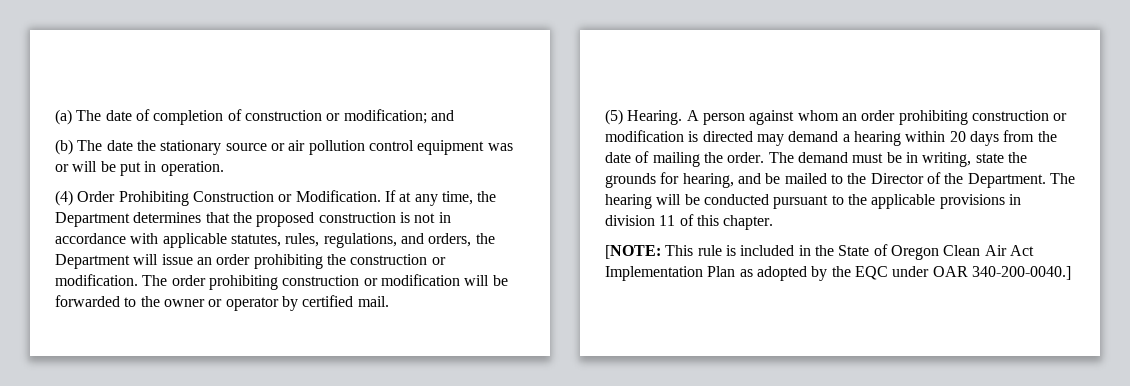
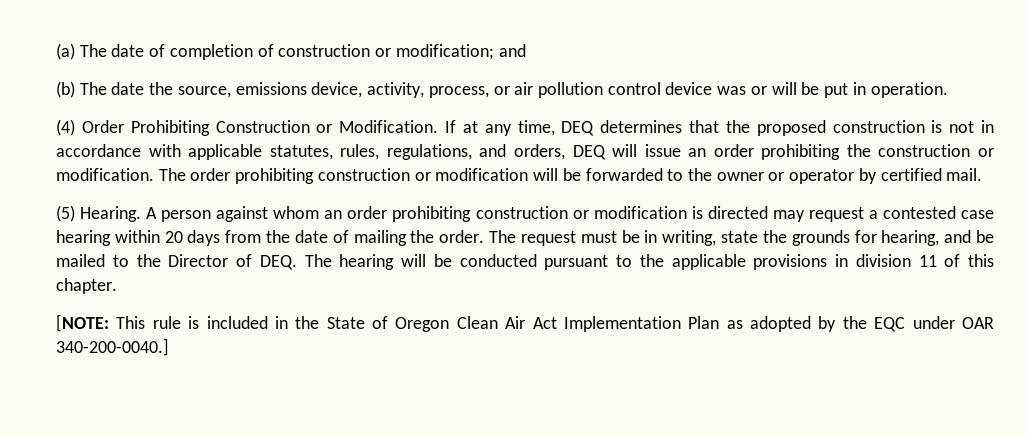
[160,140,267,155] stationary source -> [177,82,489,98] source, emissions device, activity, process,
[417,140,485,155] equipment -> [665,82,713,95] device
[477,191,497,202] [55,212,130,227] the Department -> [561,121,595,136] DEQ
[475,233,495,244] [55,254,130,269] the Department -> [572,145,606,160] DEQ
[788,131,850,142] demand a -> [808,206,994,222] request a contested case
[797,152,848,163] demand -> [520,231,576,246] request
[944,173,1046,188] the Department. -> [259,255,297,270] DEQ.

